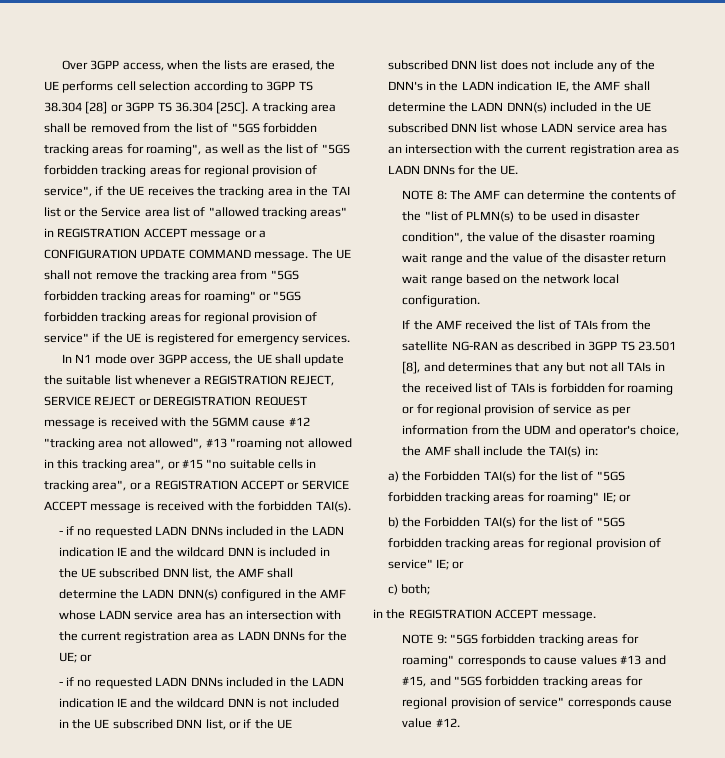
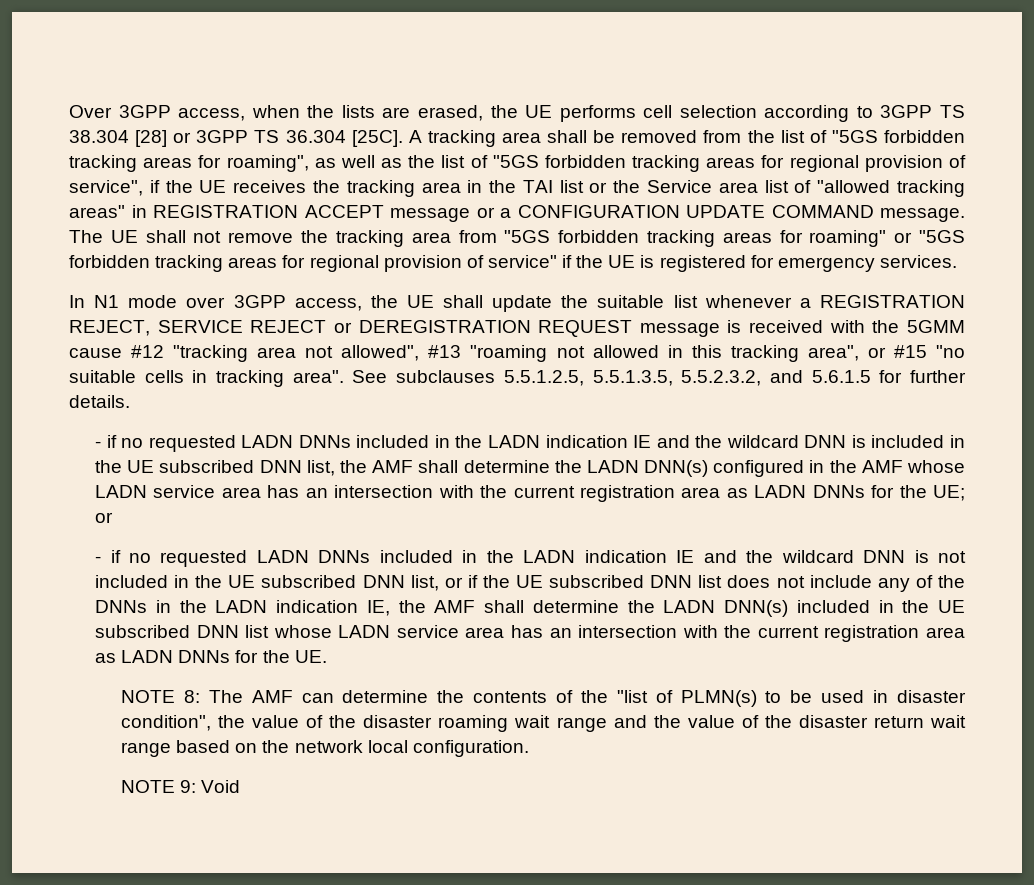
[92,480,349,491] [44,501,351,513] area", or a REGISTRATION ACCEPT or SERVICE ACCEPT message is received with the forbidden TAI(s). -> [292,370,967,386] [69,395,130,408] area". See subclauses 5.5.1.2.5, 5.5.1.3.5, 5.5.2.3.2, and 5.6.1.5 for further details.
[387,81,423,91] DNN's -> [95,600,148,613] DNNs
[402,320,651,330] [402,341,676,351] [402,361,665,374] [402,383,674,395] [402,404,631,416] [402,425,679,437] [402,446,598,457] [387,471,625,482] [387,492,631,504] [387,517,625,528] [387,538,661,550] [387,559,465,570] [387,584,431,595] [373,609,596,621] [402,634,639,646] [402,655,666,667] [402,676,643,688] [402,697,673,709] [402,718,460,728] If the AMF received the list of TAIs from the satellite NG-RAN as described in 3GPP TS 23.501 [8], and determines that any but not all TAIs in the received list of TAIs is forbidden for roaming or for regional provision of service as per information from the UDM and operator's choice, the AMF shall include the TAI(s) in: // a) the Forbidden TAI(s) for the list of "5GS forbidden tracking areas for roaming" IE; or // b) the Forbidden TAI(s) for the list of "5GS forbidden tracking areas for regional provision of service" IE; or // c) both; // in the REGISTRATION ACCEPT message. // NOTE 9: "5GS forbidden tracking areas for roaming" corresponds to cause values #13 and #15, and "5GS forbidden tracking areas for regional provision of service" corresponds cause value #12. -> [121,780,241,793] NOTE 9: Void

